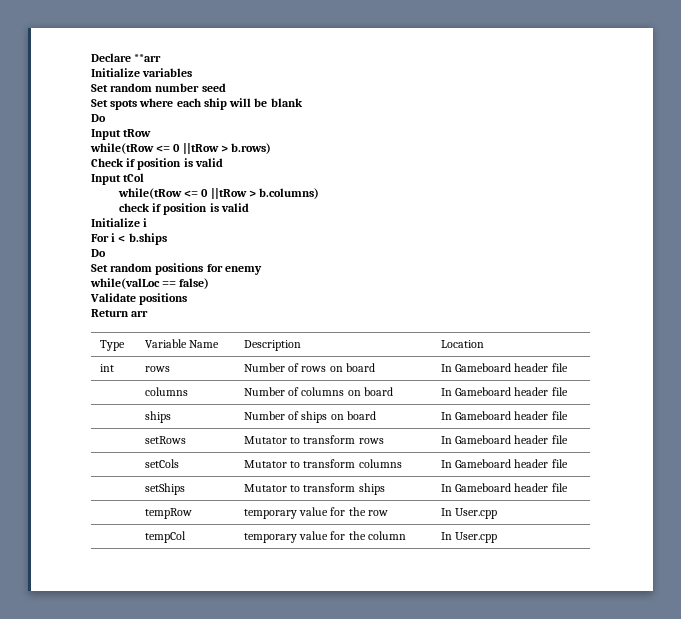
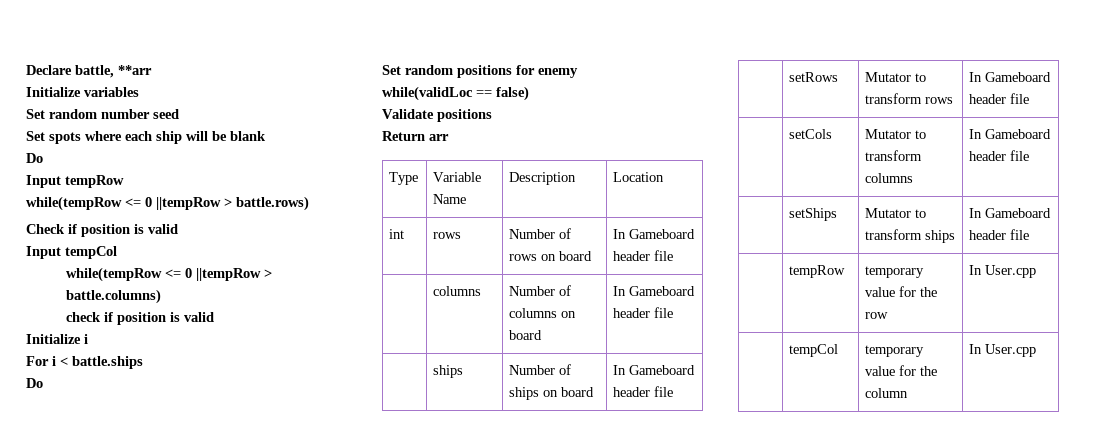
(131, 57) none -> [75,65,114,78] battle,
[123,129,152,137] [90,143,272,154] tRow // while(tRow <= 0 ||tRow > b.rows) -> [65,175,124,188] [26,196,309,211] tempRow // while(tempRow <= 0 ||tempRow > battle.rows)
[123,173,145,182] [117,188,320,199] tCol // while(tRow <= 0 ||tRow > b.columns) -> [65,246,117,259] [66,267,273,282] [66,289,162,304] tempCol // while(tempRow <= 0 ||tempRow > battle.columns)
[128,233,167,245] b.ships -> [72,356,143,369] battle.ships
[90,278,160,289] while(valLoc -> [382,86,473,101] while(validLoc

